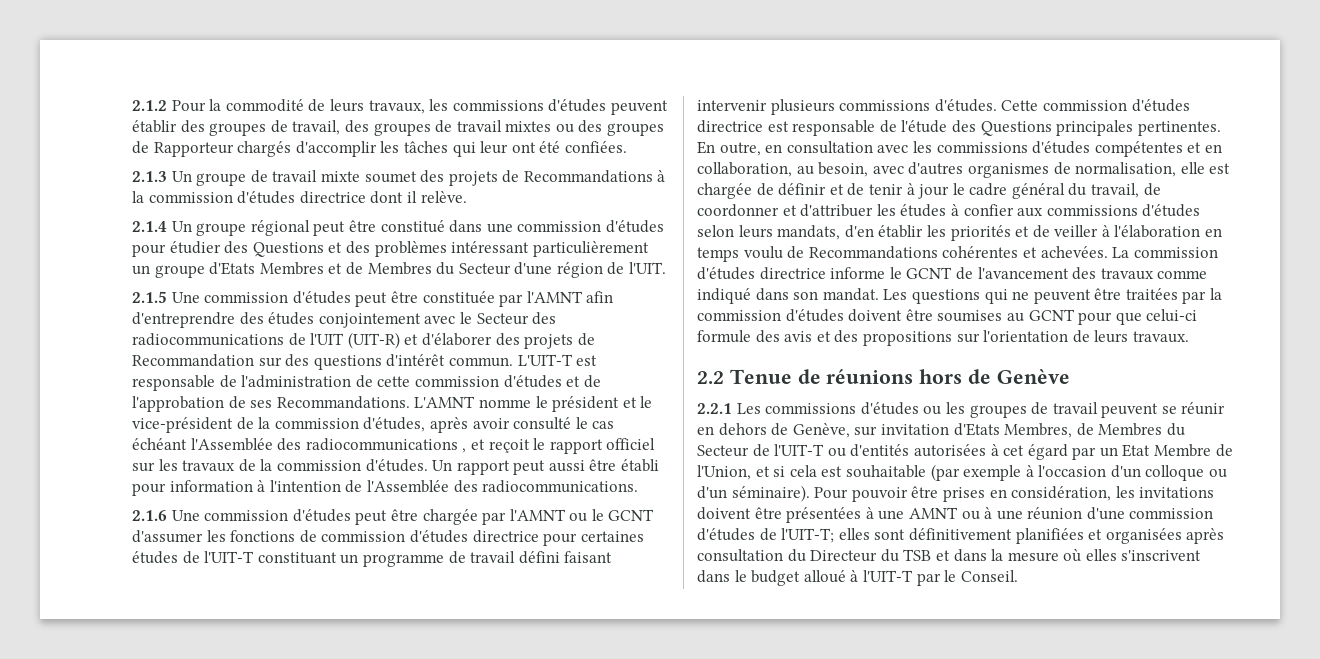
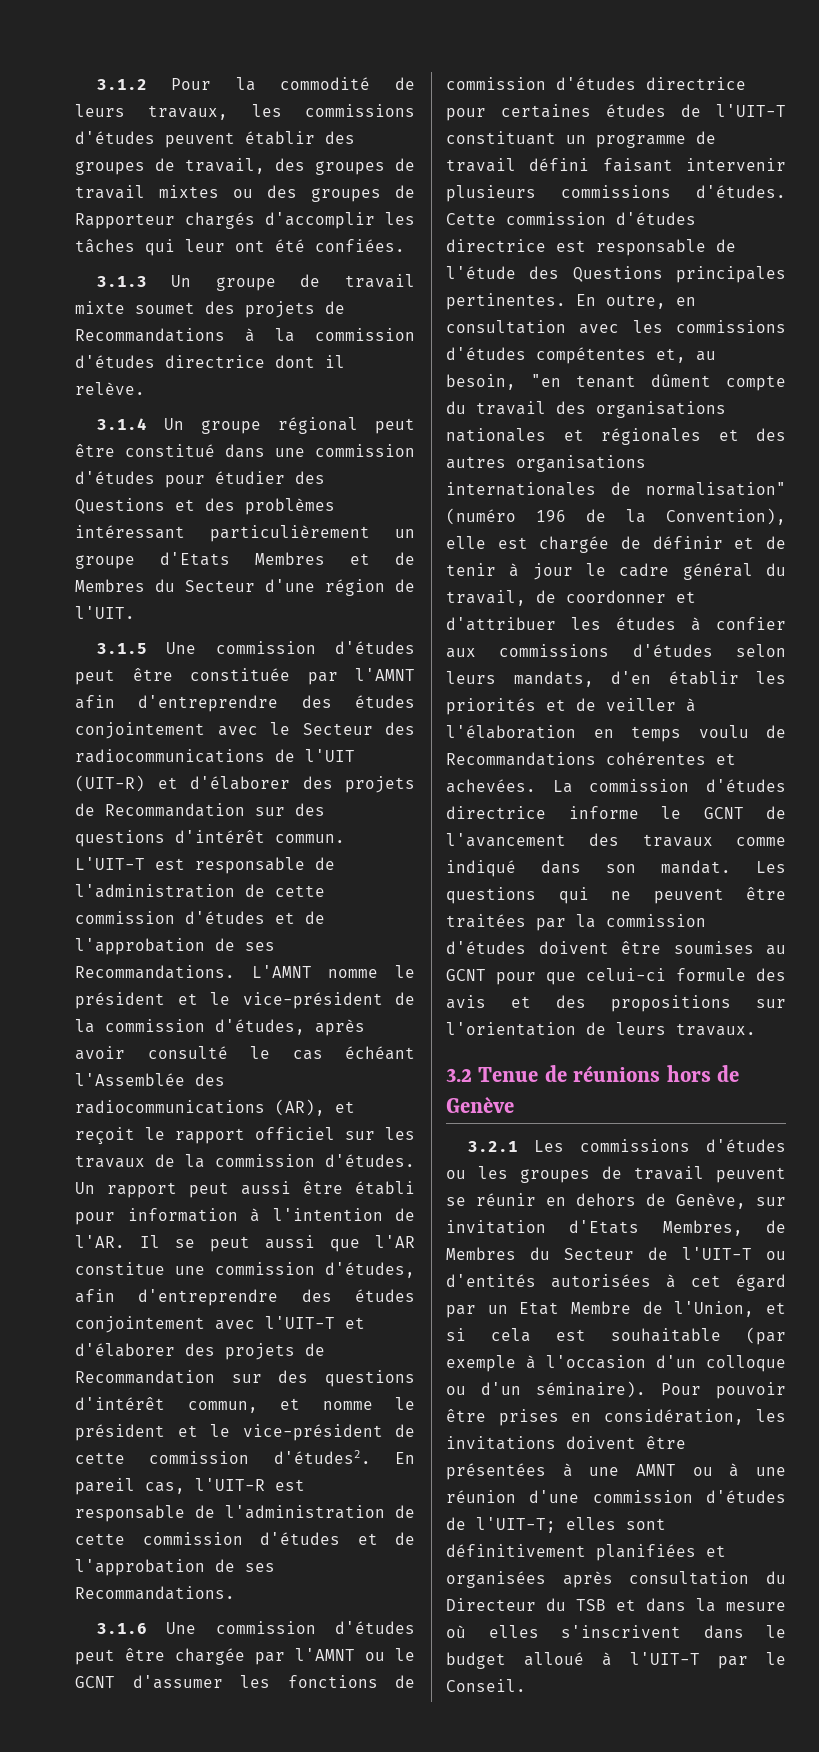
[132,100,167,111] 2.1.2 -> [96,79,147,90] 3.1.2
[132,171,167,182] 2.1.3 -> [96,276,147,287] 3.1.3
[132,221,167,232] 2.1.4 -> [96,418,147,430] 3.1.4
[132,291,167,303] 2.1.5 -> [96,643,147,654] 3.1.5
[462,448,467,453] , -> [275,1099,325,1116] (AR),
[366,480,639,493] [132,510,167,521] l'Assemblée des radiocommunications. // 2.1.6 -> [75,1235,415,1252] [75,1262,415,1278] [75,1289,415,1306] [75,1316,365,1333] [75,1343,325,1360] [75,1370,415,1387] [75,1397,415,1413] [75,1424,415,1441] [75,1450,415,1464] [75,1478,305,1495] [75,1505,415,1522] [75,1532,415,1545] [75,1559,275,1576] [75,1586,235,1600] [96,1623,147,1634] l'AR. Il se peut aussi que l'AR constitue une commission d'études, afin d'entreprendre des études conjointement avec l'UIT-T et d'élaborer des projets de Recommandation sur des questions d'intérêt commun, et nomme le président et le vice-président de cette commission d'études2. En pareil cas, l'UIT-R est responsable de l'administration de cette commission d'études et de l'approbation de ses Recommandations. // 3.1.6
[1187,142,1222,153] [697,162,1177,178] et en collaboration, au besoin, avec d'autres organismes de normalisation, -> [656,348,716,363] [446,374,786,391] [446,401,726,418] [446,428,786,445] [446,455,646,472] [446,482,786,496] [446,508,786,525] et, au besoin, "en tenant dûment compte du travail des organisations nationales et régionales et des autres organisations internationales de normalisation" (numéro 196 de la Convention),
[697,371,724,384] 2.2 -> [446,1068,472,1082] 3.2
[697,403,732,414] 2.2.1 -> [467,1141,518,1152] 3.2.1

